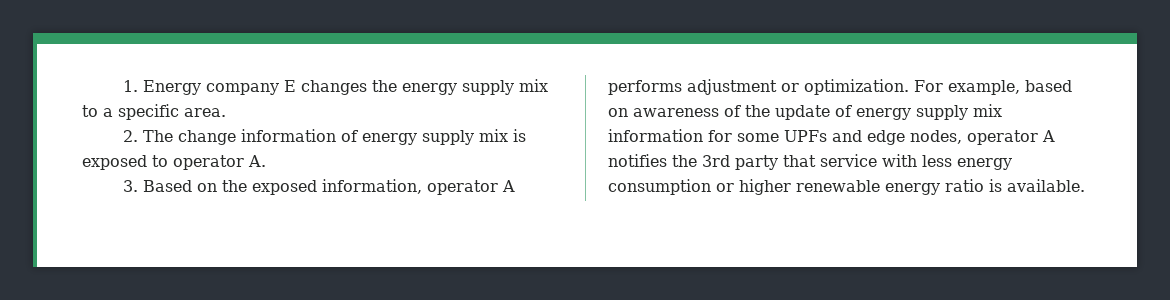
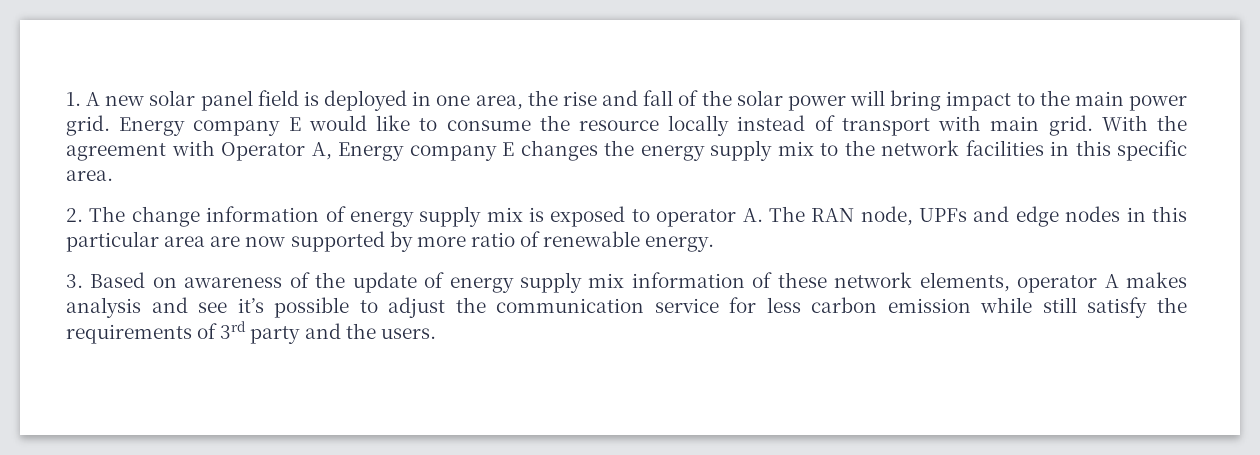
(138, 86) none -> [86,90,1187,111] [66,115,1187,136] [66,140,332,161] A new solar panel field is deployed in one area, the rise and fall of the solar power will bring impact to the main power grid. Energy company E would like to consume the resource locally instead of transport with main grid. With the agreement with Operator A,
[103,108,113,117] a -> [844,140,1111,156] the network facilities in this
[122,179,515,195] [608,79,1072,95] // 3. Based on the exposed information, operator A performs adjustment or optimization. For example, based -> [768,206,1188,227] [66,231,715,252] [66,272,146,288] The RAN node, UPFs and edge nodes in this particular area are now supported by more ratio of renewable energy. // 3. Based
[708,130,1055,145] [608,154,1012,170] [608,179,1085,195] for some UPFs and edge nodes, operator A notifies the 3rd party that service with less energy consumption or higher renewable energy ratio is available. -> [752,272,1187,293] [66,297,1187,318] [66,321,436,344] of these network elements, operator A makes analysis and see it’s possible to adjust the communication service for less carbon emission while still satisfy the requirements of 3rd party and the users.

